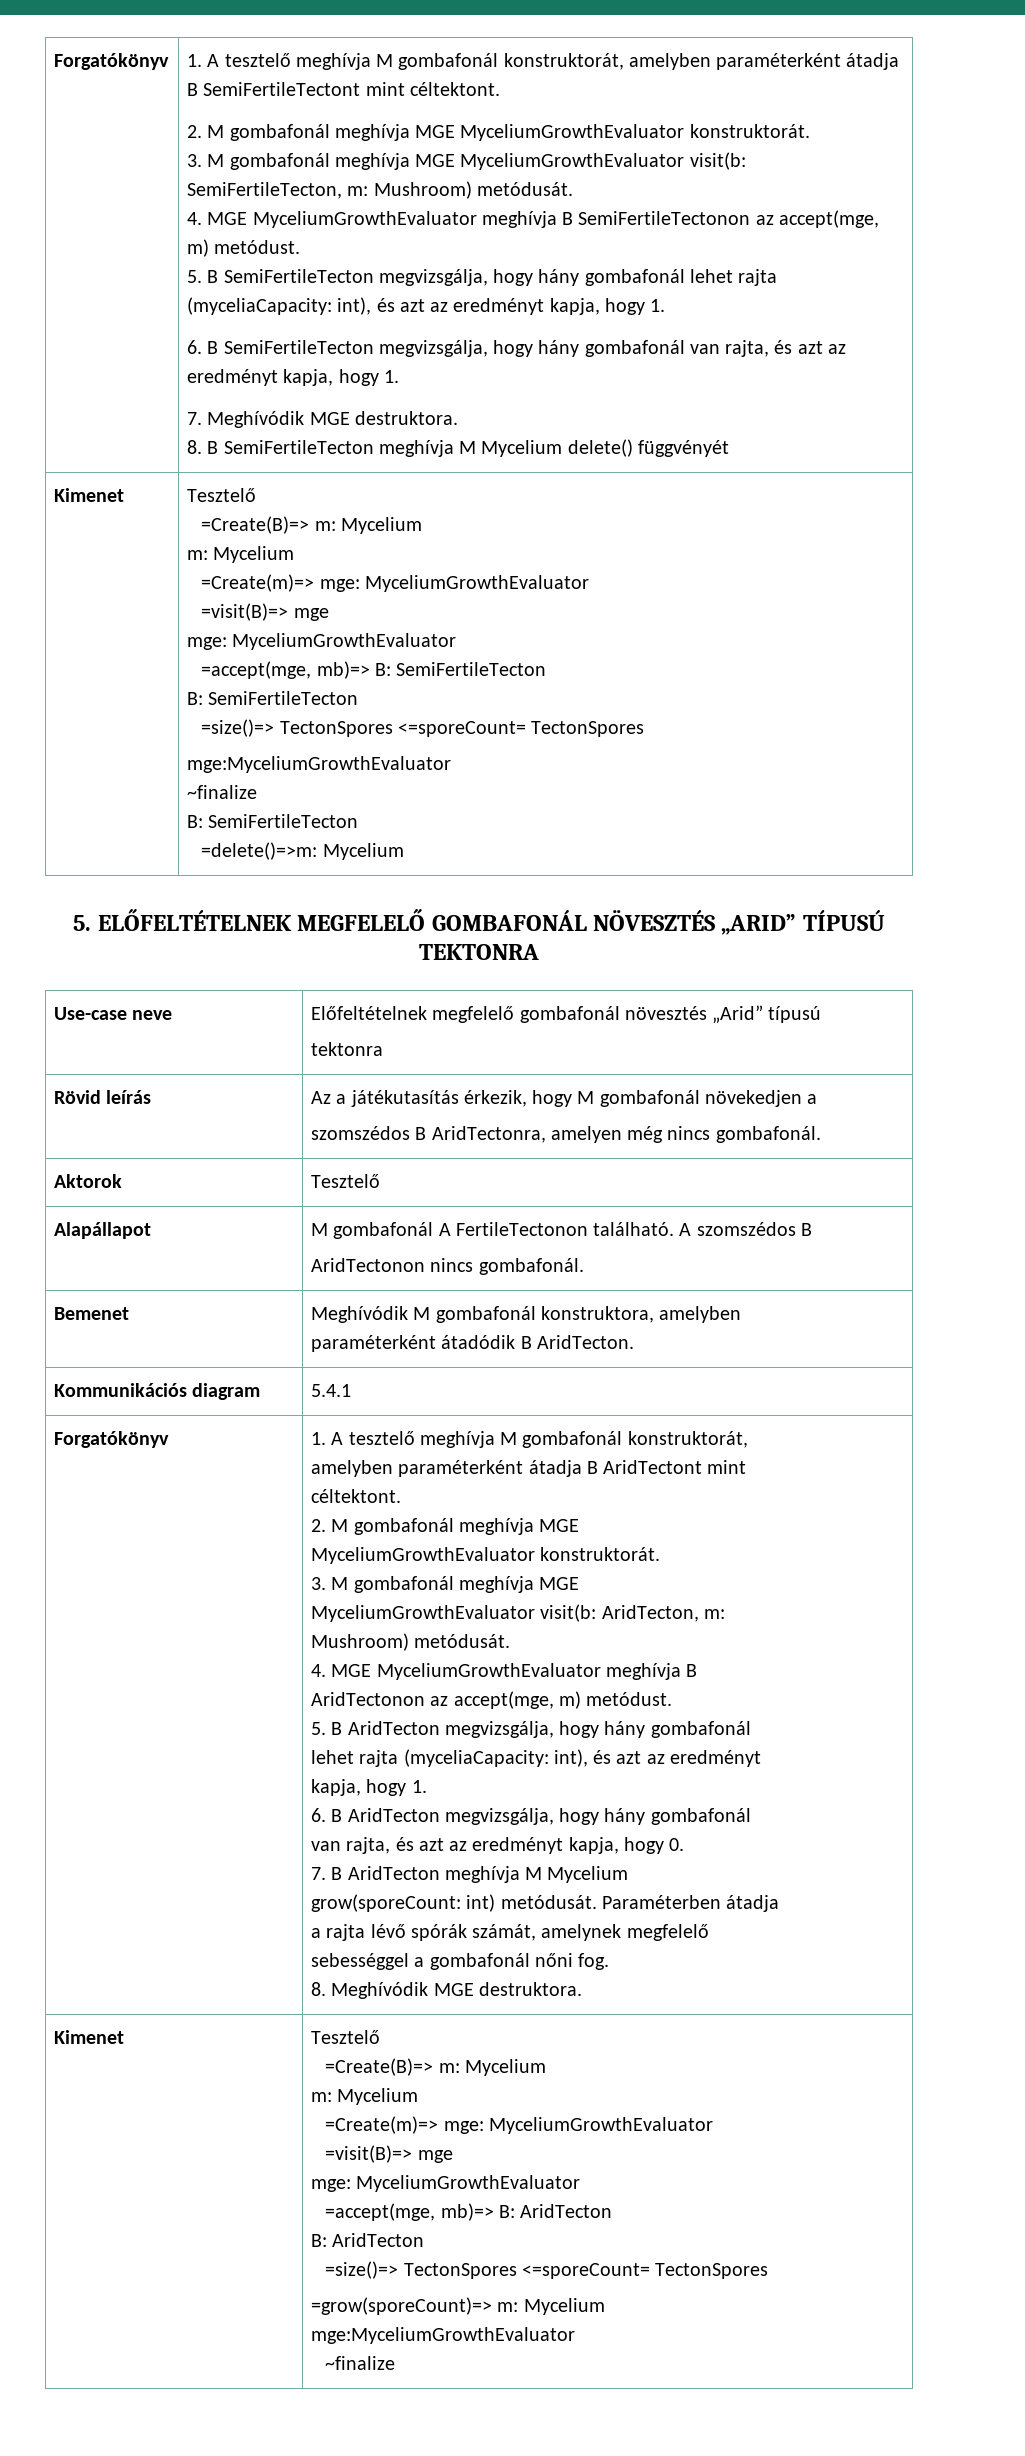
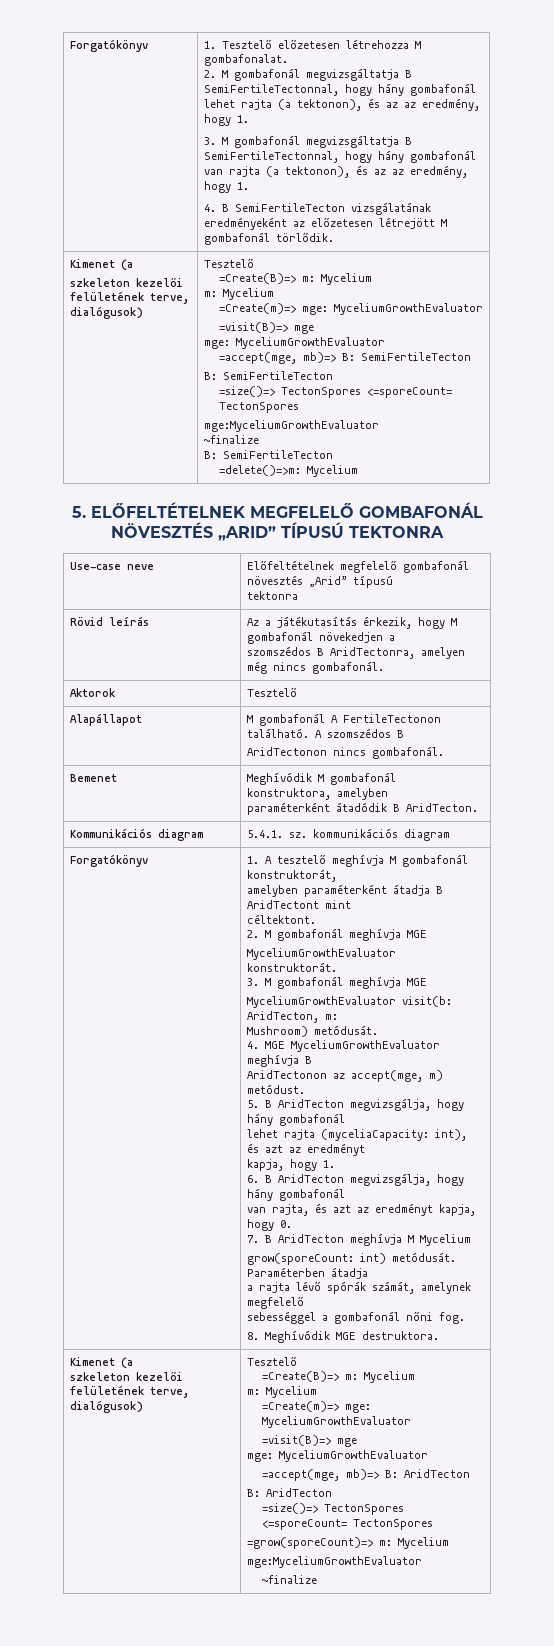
[54,53,170,70] [187,53,900,70] [187,82,500,96] [187,124,810,141] [187,152,746,170] [187,181,573,199] [187,210,879,228] [187,239,301,257] [187,269,488,286] Forgatókönyv | 1. A tesztelő meghívja M gombafonál konstruktorát, amelyben paraméterként átadja B SemiFertileTectont mint céltektont. // 2. M gombafonál meghívja MGE MyceliumGrowthEvaluator konstruktorát. // 3. M gombafonál meghívja MGE MyceliumGrowthEvaluator visit(b: SemiFertileTecton, m: Mushroom) metódusát. // 4. MGE MyceliumGrowthEvaluator meghívja B SemiFertileTectonon az accept(mge, m) metódust. // 5. B SemiFertileTecton megvizsgálja, -> [69,39,148,52] [203,39,421,49] [203,54,288,66] [203,68,412,81] [203,84,339,96] Forgatókönyv | 1. Tesztelő előzetesen létrehozza M gombafonalat. // 2. M gombafonál megvizsgáltatja B SemiFertileTectonnal,
[187,297,666,315] [187,340,847,357] [187,369,399,386] [187,411,458,428] [187,439,729,457] [54,488,125,502] (myceliaCapacity: int), és azt az eredményt kapja, hogy 1. // 6. B SemiFertileTecton megvizsgálja, hogy hány gombafonál van rajta, és azt az eredményt kapja, hogy 1. // 7. Meghívódik MGE destruktora. // 8. B SemiFertileTecton meghívja M Mycelium delete() függvényét // Kimenet -> [277,98,480,111] [203,114,249,126] [203,135,412,148] [203,150,476,163] [203,165,468,178] [203,181,249,193] [203,202,431,215] [203,217,447,230] [203,232,334,245] [69,259,133,271] [69,277,183,287] [69,291,189,304] [69,306,143,319] (a tektonon), és az az eredmény, hogy 1. // 3. M gombafonál megvizsgáltatja B SemiFertileTectonnal, hogy hány gombafonál van rajta (a tektonon), és az az eredmény, hogy 1. // 4. B SemiFertileTecton vizsgálatának eredményeként az előzetesen létrejött M gombafonál törlődik. // Kimenet (a // szkeleton kezelői felületének terve, dialógusok)
[311,1384,352,1397] 5.4.1 -> [246,828,450,841] 5.4.1. sz. kommunikációs diagram
(125, 2037) none -> [120,1357,133,1369] [69,1371,183,1381] [69,1385,189,1398] [69,1400,143,1413] (a // szkeleton kezelői felületének terve, dialógusok)

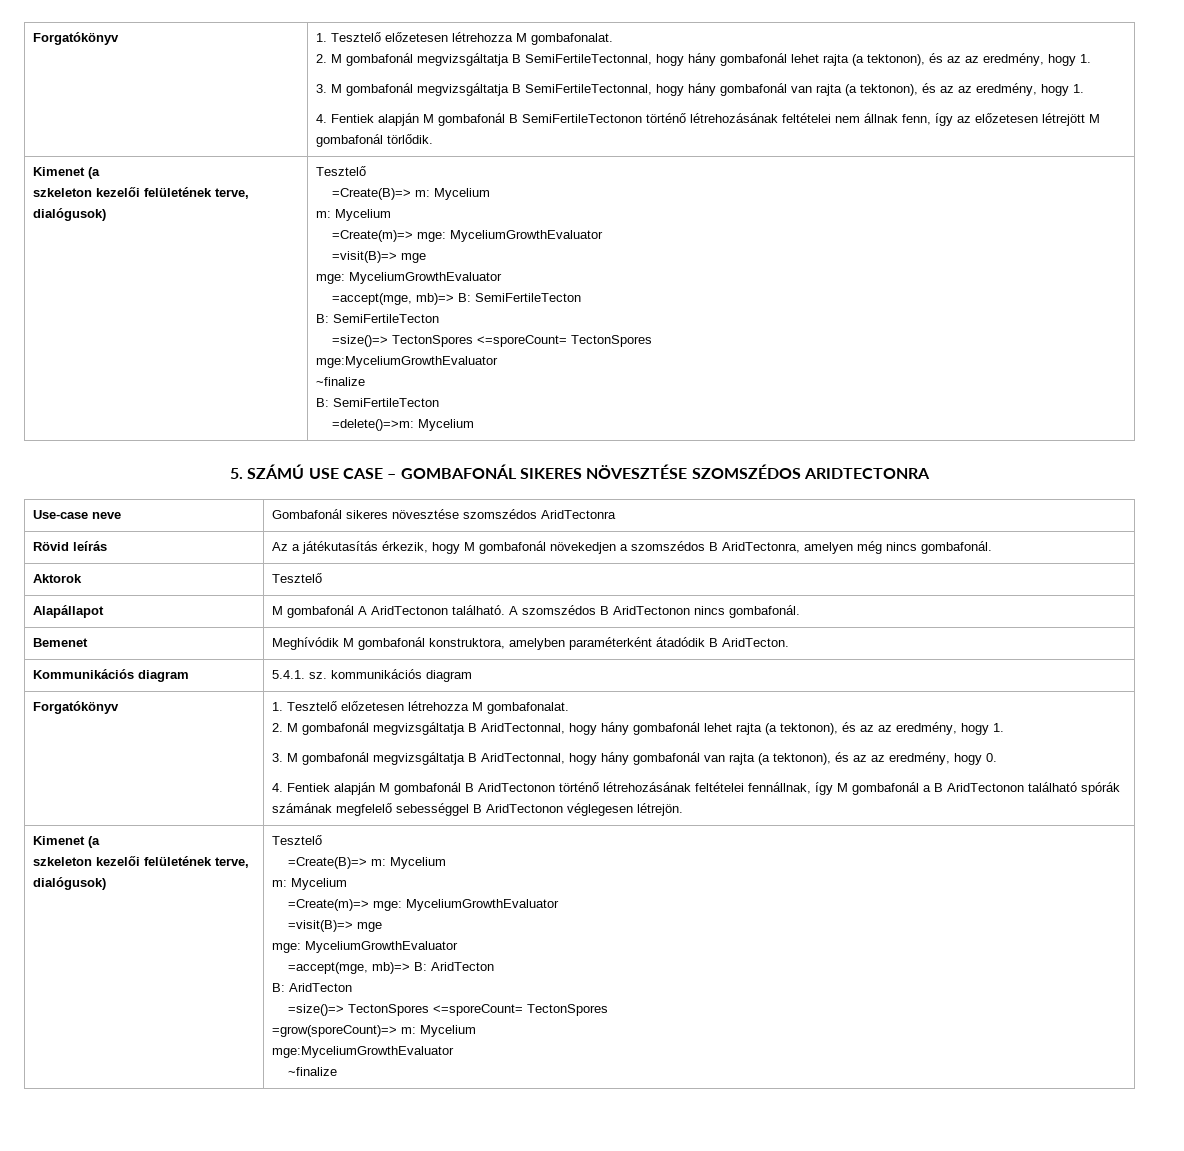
[221,202,431,215] [203,217,287,230] B SemiFertileTecton vizsgálatának eredményeként -> [331,113,954,126] Fentiek alapján M gombafonál B SemiFertileTectonon történő létrehozásának feltételei nem állnak fenn, így
[90,502,483,518] [111,522,444,541] [69,562,154,570] [246,560,469,573] [246,575,393,588] [246,591,298,600] ELŐFELTÉTELNEK MEGFELELŐ GOMBAFONÁL NÖVESZTÉS „ARID” TÍPUSÚ TEKTONRA // Use-case neve | Előfeltételnek megfelelő gombafonál növesztés „Arid” típusú // tektonra -> [247,464,930,479] [33,510,122,519] [272,509,617,519] SZÁMÚ USE CASE – GOMBAFONÁL SIKERES NÖVESZTÉSE SZOMSZÉDOS ARIDTECTONRA // Use-case neve | Gombafonál sikeres növesztése szomszédos AridTectonra
(395, 638) // -> (629, 547) none
[342,714,441,723] FertileTectonon -> [371,606,449,615] AridTectonon
(404, 734) // -> (610, 610) none
(388, 794) // -> (566, 644) none
[264,854,468,867] [246,869,337,882] [246,884,443,897] [246,900,351,909] [246,914,316,924] [246,928,427,941] [246,948,396,960] [246,962,337,972] [246,976,427,989] [246,996,452,1008] [246,1011,338,1023] [246,1025,378,1037] [246,1040,440,1052] [246,1054,312,1067] [246,1070,443,1082] [246,1084,305,1094] [246,1098,464,1111] [246,1113,345,1126] [246,1129,467,1141] [246,1143,365,1156] [246,1159,335,1171] [246,1173,464,1186] [246,1188,345,1201] [246,1203,476,1216] [246,1219,292,1231] [246,1233,471,1246] [246,1252,456,1265] [246,1267,368,1279] [246,1281,471,1294] [246,1296,304,1309] [246,1311,465,1324] [246,1330,439,1343] A tesztelő meghívja M gombafonál konstruktorát, // amelyben paraméterként átadja B AridTectont mint // céltektont. // 2. M gombafonál meghívja MGE // MyceliumGrowthEvaluator konstruktorát. // 3. M gombafonál meghívja MGE // MyceliumGrowthEvaluator visit(b: AridTecton, m: // Mushroom) metódusát. // 4. MGE MyceliumGrowthEvaluator meghívja B // AridTectonon az accept(mge, m) metódust. // 5. B AridTecton megvizsgálja, hogy hány gombafonál // lehet rajta (myceliaCapacity: int), és azt az eredményt // kapja, hogy 1. // 6. B AridTecton megvizsgálja, hogy hány gombafonál // van rajta, és azt az eredményt kapja, hogy 0. // 7. B AridTecton meghívja M Mycelium // grow(sporeCount: int) metódusát. Paraméterben átadja // a rajta lévő spórák számát, amelynek megfelelő // sebességgel a gombafonál nőni fog. // 8. Meghívódik MGE destruktora. -> [287,701,570,714] [272,722,1005,735] [272,752,998,765] [272,782,1121,795] [272,803,684,816] Tesztelő előzetesen létrehozza M gombafonalat. // 2. M gombafonál megvizsgáltatja B AridTectonnal, hogy hány gombafonál lehet rajta (a tektonon), és az az eredmény, hogy 1. // 3. M gombafonál megvizsgáltatja B AridTectonnal, hogy hány gombafonál van rajta (a tektonon), és az az eredmény, hogy 0. // 4. Fentiek alapján M gombafonál B AridTectonon történő létrehozásának feltételei fennállnak, így M gombafonál a B AridTectonon található spórák számának megfelelő sebességgel B AridTectonon véglegesen létrejön.

